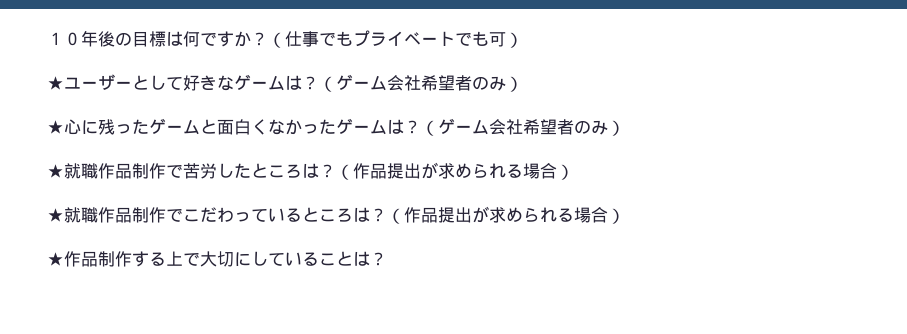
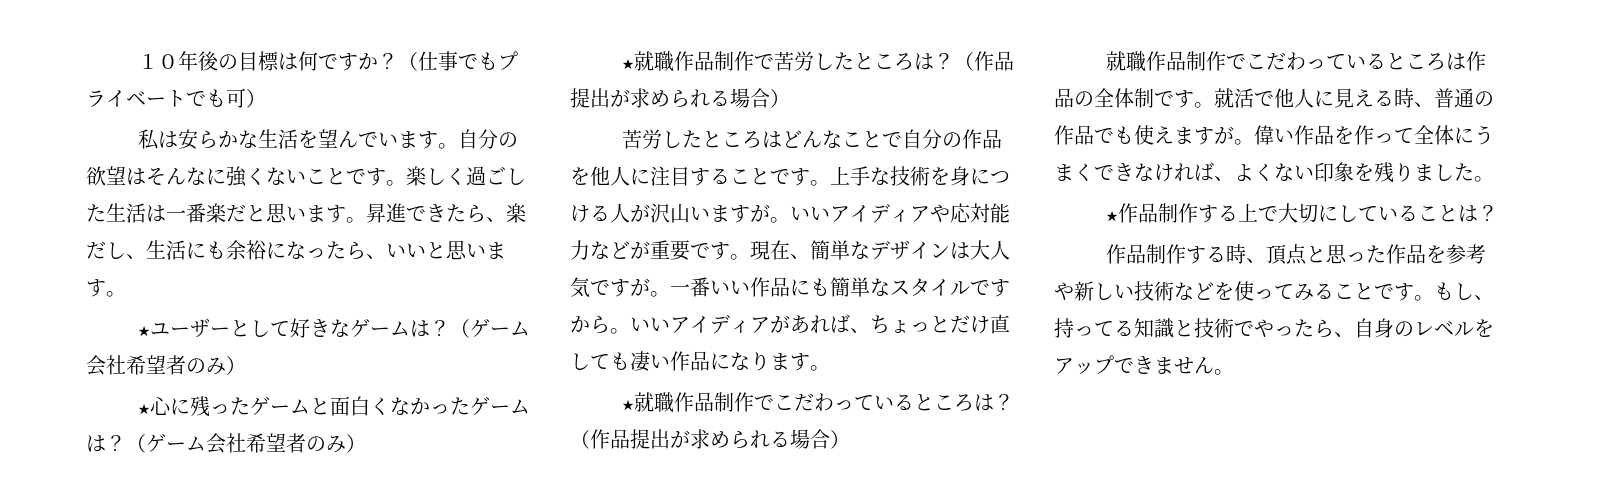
(523, 40) none -> [137,129,518,150] [86,166,526,187] [86,203,526,223] [86,240,506,260] [86,279,126,297] // 私は安らかな生活を望んでいます。自分の欲望はそんなに強くないことです。楽しく過ごした生活は一番楽だと思います。昇進できたら、楽だし、生活にも余裕になったら、いいと思います。
(574, 172) none -> [621,129,1002,149] [570,166,1010,186] [570,203,1010,223] [570,240,1010,261] [570,277,1010,298] [570,314,1010,334] [570,351,830,371] // 苦労したところはどんなことで自分の作品を他人に注目することです。上手な技術を身につける人が沢山いますが。いいアイディアや応対能力などが重要です。現在、簡単なデザインは大人気ですが。一番いい作品にも簡単なスタイルですから。いいアイディアがあれば、ちょっとだけ直しても凄い作品になります。
(625, 216) none -> [1105,51,1486,72] [1054,88,1494,108] [1054,125,1494,145] [1054,162,1494,183] // 就職作品制作でこだわっているところは作品の全体制です。就活で他人に見える時、普通の作品でも使えますが。偉い作品を作って全体にうまくできなければ、よくない印象を残りました。
(387, 259) none -> [1105,244,1486,265] [1054,281,1494,301] [1054,318,1494,338] [1054,355,1234,375] // 作品制作する時、頂点と思った作品を参考や新しい技術などを使ってみることです。もし、持ってる知識と技術でやったら、自身のレベルをアップできません。

